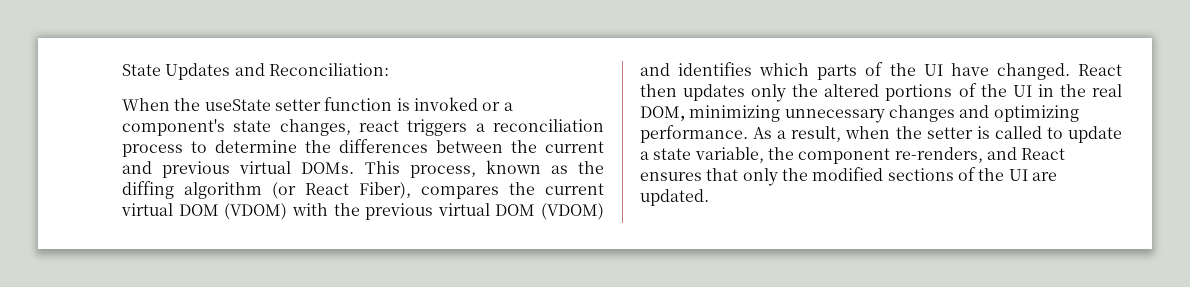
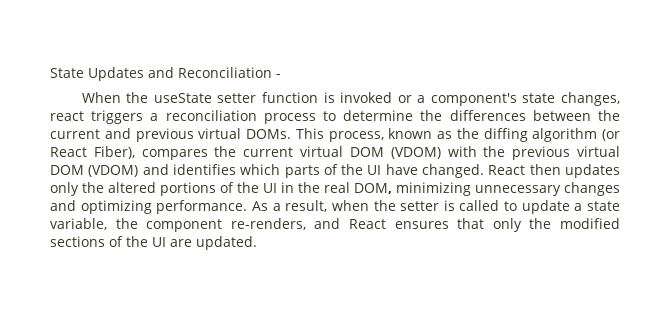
[268,63,389,76] Reconciliation: -> [178,67,281,78] Reconciliation -

